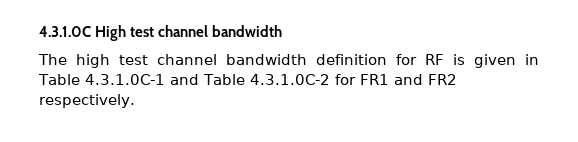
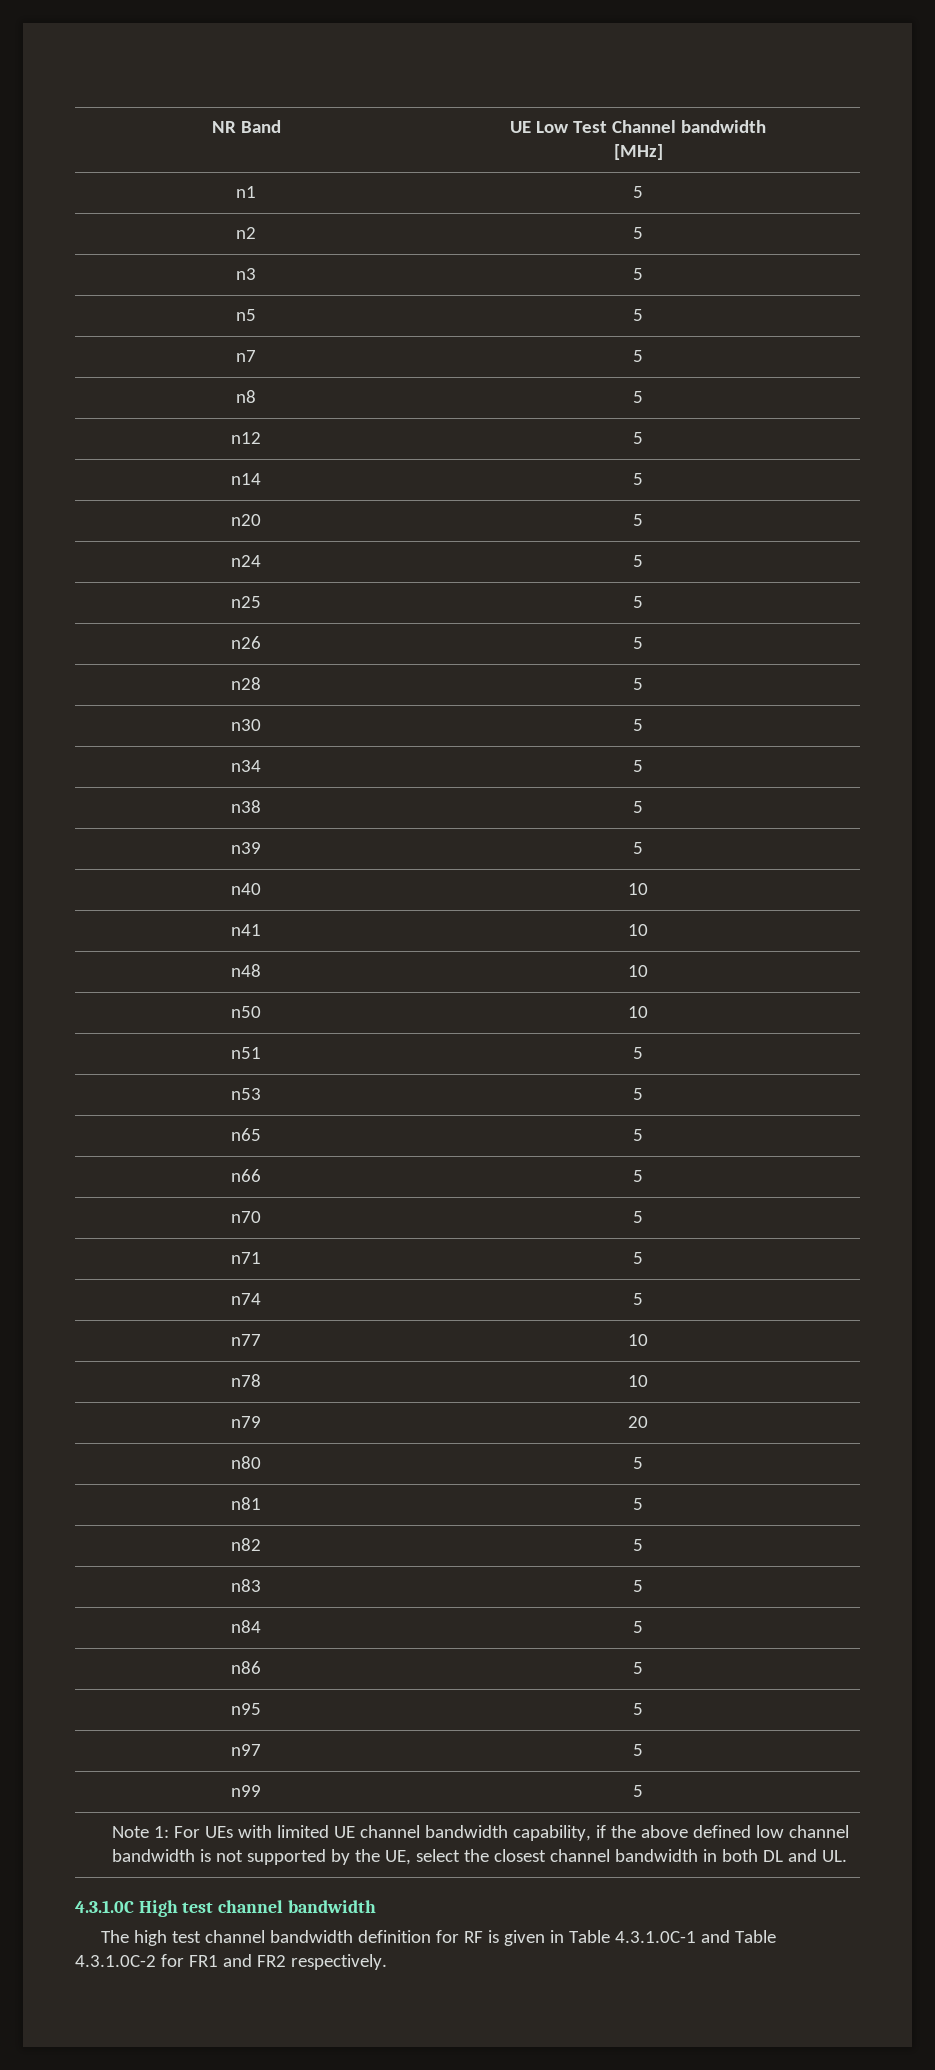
(39, 31) none -> [211,120,281,133] [510,120,766,133] [613,144,663,160] [236,186,256,198] [633,186,643,198] [236,227,256,239] [633,227,643,239] [236,268,256,280] [633,268,643,280] [236,309,256,321] [633,309,643,321] [236,350,256,362] [633,350,643,362] [236,390,256,403] [633,391,643,403] [231,432,261,444] [633,432,643,444] [231,473,261,485] [633,473,643,485] [231,514,261,526] [633,514,643,526] [231,555,261,567] [633,555,643,567] [231,596,261,608] [633,596,643,608] [231,636,261,649] [633,637,643,649] [231,677,261,690] [633,678,643,690] [231,719,261,731] [633,719,643,731] [231,760,261,772] [633,760,643,772] [231,800,261,813] [633,801,643,813] [231,842,261,854] [633,842,643,854] [231,883,261,895] [628,883,648,895] [231,924,261,936] [628,924,648,936] [231,964,261,977] [628,965,648,977] [231,1006,261,1018] [628,1006,648,1018] [231,1047,261,1059] [633,1047,643,1059] [231,1088,261,1100] [633,1088,643,1100] [231,1128,261,1141] [633,1129,643,1141] [231,1169,261,1182] [633,1170,643,1182] [231,1211,261,1223] [633,1211,643,1223] [231,1252,261,1264] [633,1252,643,1264] [231,1293,261,1305] [633,1293,643,1305] [231,1334,261,1346] [628,1334,648,1346] [231,1374,261,1387] [628,1375,648,1387] [231,1416,261,1428] [628,1416,648,1428] [231,1456,261,1469] [633,1457,643,1469] [231,1497,261,1510] [633,1498,643,1510] [231,1538,261,1551] [633,1539,643,1551] [231,1579,261,1592] [633,1580,643,1592] [231,1620,261,1633] [633,1621,643,1633] [231,1661,261,1674] [633,1662,643,1674] [231,1703,261,1715] [633,1703,643,1715] [231,1744,261,1756] [633,1744,643,1756] [231,1785,261,1797] [633,1785,643,1797] [112,1825,850,1841] [112,1849,848,1865] NR Band | UE Low Test Channel bandwidth // [MHz] // n1 | 5 // n2 | 5 // n3 | 5 // n5 | 5 // n7 | 5 // n8 | 5 // n12 | 5 // n14 | 5 // n20 | 5 // n24 | 5 // n25 | 5 // n26 | 5 // n28 | 5 // n30 | 5 // n34 | 5 // n38 | 5 // n39 | 5 // n40 | 10 // n41 | 10 // n48 | 10 // n50 | 10 // n51 | 5 // n53 | 5 // n65 | 5 // n66 | 5 // n70 | 5 // n71 | 5 // n74 | 5 // n77 | 10 // n78 | 10 // n79 | 20 // n80 | 5 // n81 | 5 // n82 | 5 // n83 | 5 // n84 | 5 // n86 | 5 // n95 | 5 // n97 | 5 // n99 | 5 // Note 1: For UEs with limited UE channel bandwidth capability, if the above defined low channel bandwidth is not supported by the UE, select the closest channel bandwidth in both DL and UL. //

